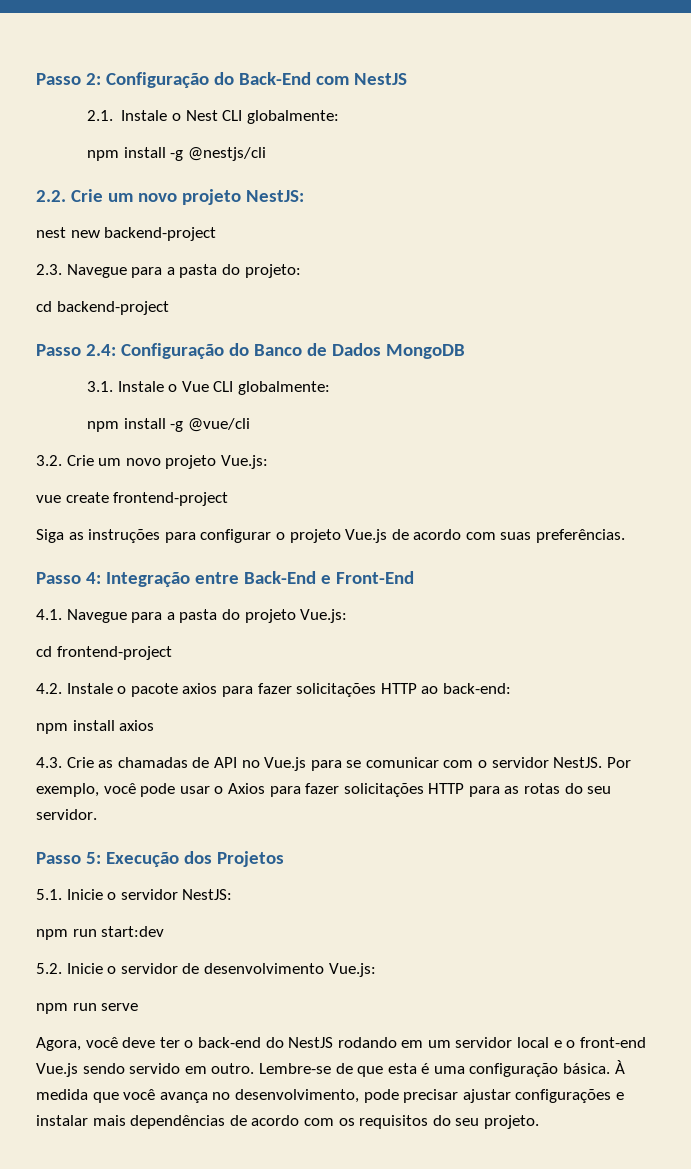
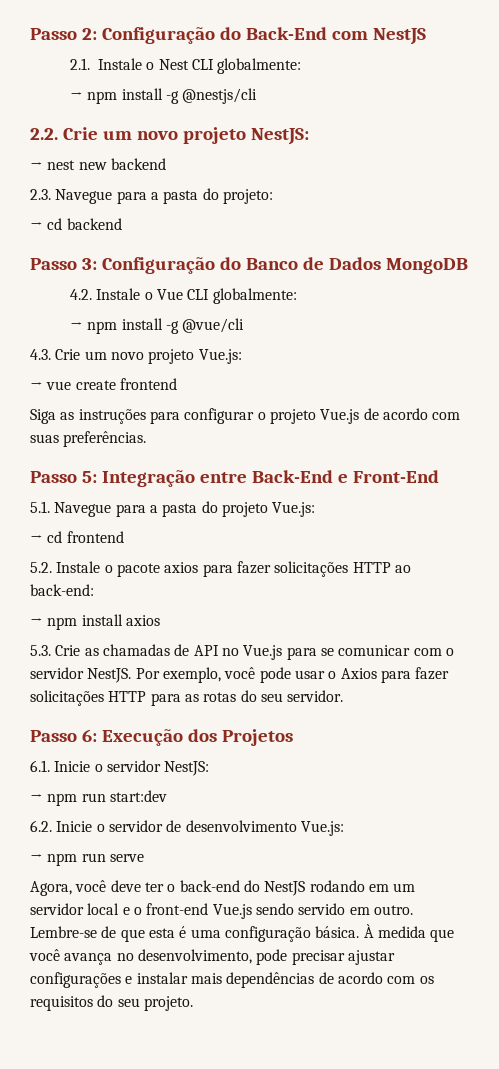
(339, 117) none -> [70,92,84,100] →
(304, 196) none -> [30,162,43,170] →
[104,227,217,241] backend-project -> [110,158,166,170] backend
[36,301,169,315] [36,344,116,356] cd backend-project // Passo 2.4: -> [30,218,122,230] [30,258,97,270] → cd backend // Passo 3:
[86,381,113,392] 3.1. -> [70,289,93,300] 4.2.
(330, 388) none -> [70,322,84,330] →
[36,455,62,466] 3.2. -> [30,349,51,360] 4.3.
(268, 462) none -> [30,382,43,390] →
[113,492,229,506] frontend-project -> [119,378,177,390] frontend
[85,572,101,584] 4: -> [81,471,97,483] 5:
[36,609,62,620] 4.1. -> [30,501,50,513] 5.1.
[36,646,172,660] [36,683,62,694] cd frontend-project // 4.2. -> [30,531,124,543] [30,562,52,573] → cd frontend // 5.2.
(511, 688) none -> [30,618,43,626] →
[36,757,62,768] 4.3. -> [30,645,51,656] 5.3.
[85,852,101,864] 5: -> [81,729,97,742] 6:
[36,889,62,900] 5.1. -> [30,760,50,772] 6.1.
(233, 894) none -> [30,794,43,802] →
[36,963,62,974] 5.2. -> [30,820,52,832] 6.2.
(376, 970) none -> [30,854,43,862] →

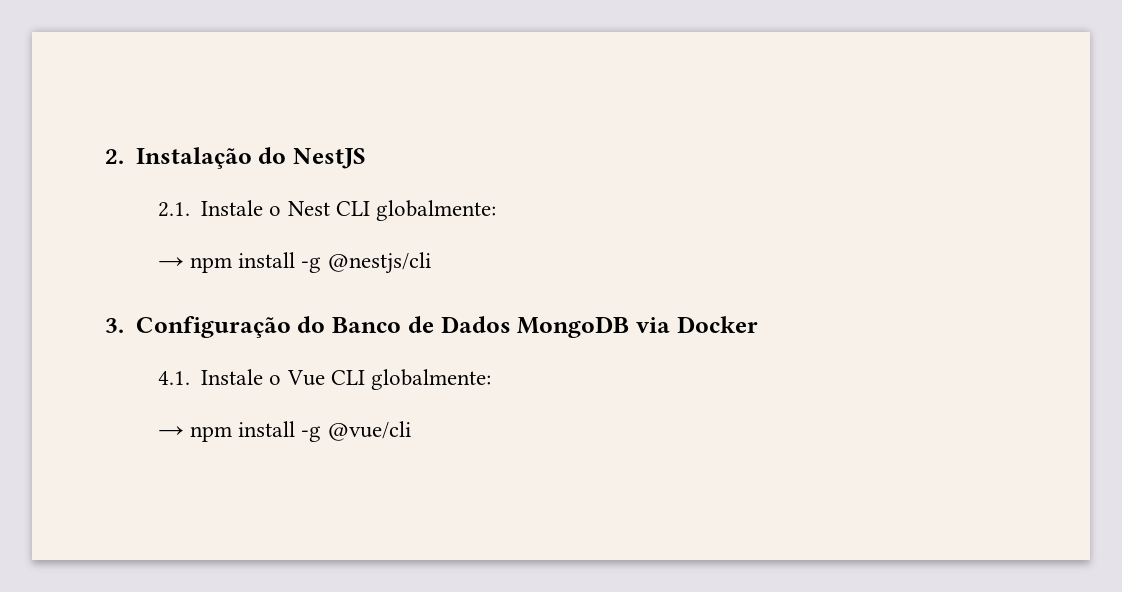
[30,27,368,44] Passo 2: Configuração do Back-End com -> [105,147,287,169] 2. Instalação do
[30,127,309,145] [30,158,166,170] [30,188,273,204] [30,218,122,230] [30,258,97,270] 2.2. Crie um novo projeto NestJS: // → nest new backend // 2.3. Navegue para a pasta do projeto: // → cd backend // Passo 3: -> [105,318,124,333] 3.
[70,289,93,300] // 4.2. -> [636,316,758,333] [157,371,190,385] via Docker // 4.1.
[30,349,242,364] [30,378,177,390] [30,408,461,424] [30,431,147,447] [30,470,439,487] [30,501,316,517] [30,531,124,543] [30,561,411,577] [30,584,94,596] [30,614,160,630] [30,644,454,660] [30,667,450,683] [30,690,344,706] [30,729,293,746] [30,760,210,776] [30,790,167,806] [30,820,344,836] [30,853,144,866] [30,880,416,896] [30,903,413,919] [30,924,455,942] [29,949,395,965] [30,972,434,988] [30,995,193,1011] // 4.3. Crie um novo projeto Vue.js: // → vue create frontend // Siga as instruções para configurar o projeto Vue.js de acordo com suas preferências. // Passo 5: Integração entre Back-End e Front-End // 5.1. Navegue para a pasta do projeto Vue.js: // → cd frontend // 5.2. Instale o pacote axios para fazer solicitações HTTP ao back-end: // → npm install axios // 5.3. Crie as chamadas de API no Vue.js para se comunicar com o servidor NestJS. Por exemplo, você pode usar o Axios para fazer solicitações HTTP para as rotas do seu servidor. // Passo 6: Execução dos Projetos // 6.1. Inicie o servidor NestJS: // → npm run start:dev // 6.2. Inicie o servidor de desenvolvimento Vue.js: // → npm run serve // Agora, você deve ter o back-end do NestJS rodando em um servidor local e o front-end Vue.js sendo servido em outro. Lembre-se de que esta é uma configuração básica. À medida que você avança no desenvolvimento, pode precisar ajustar configurações e instalar mais dependências de acordo com os requisitos do seu projeto. -> (411, 431) none

